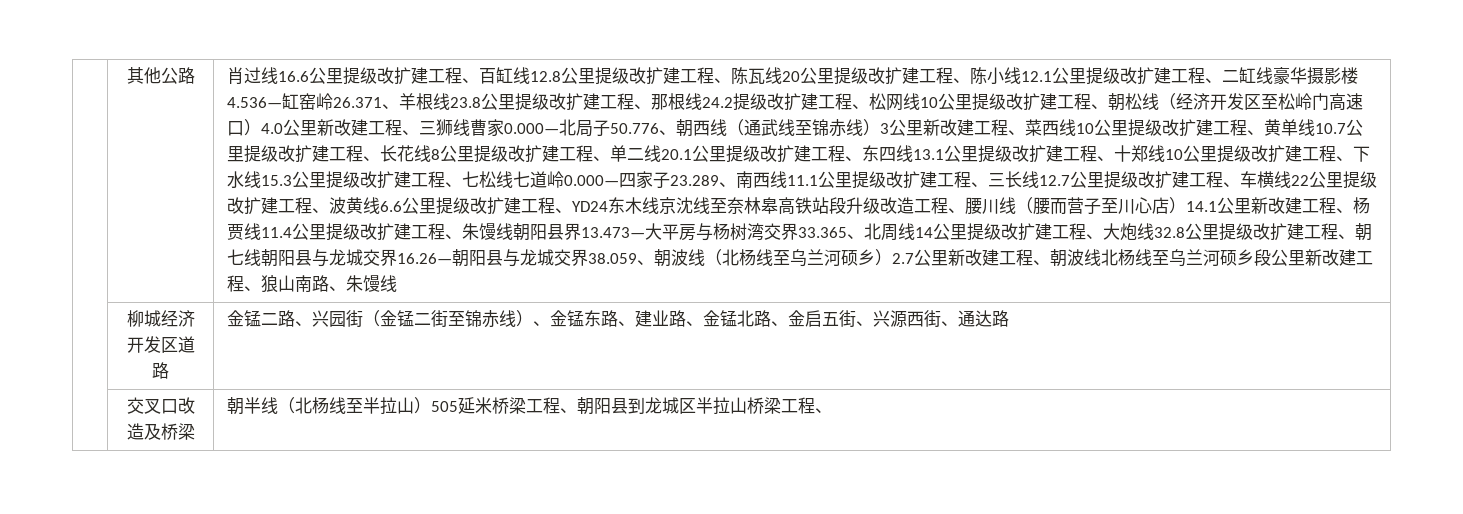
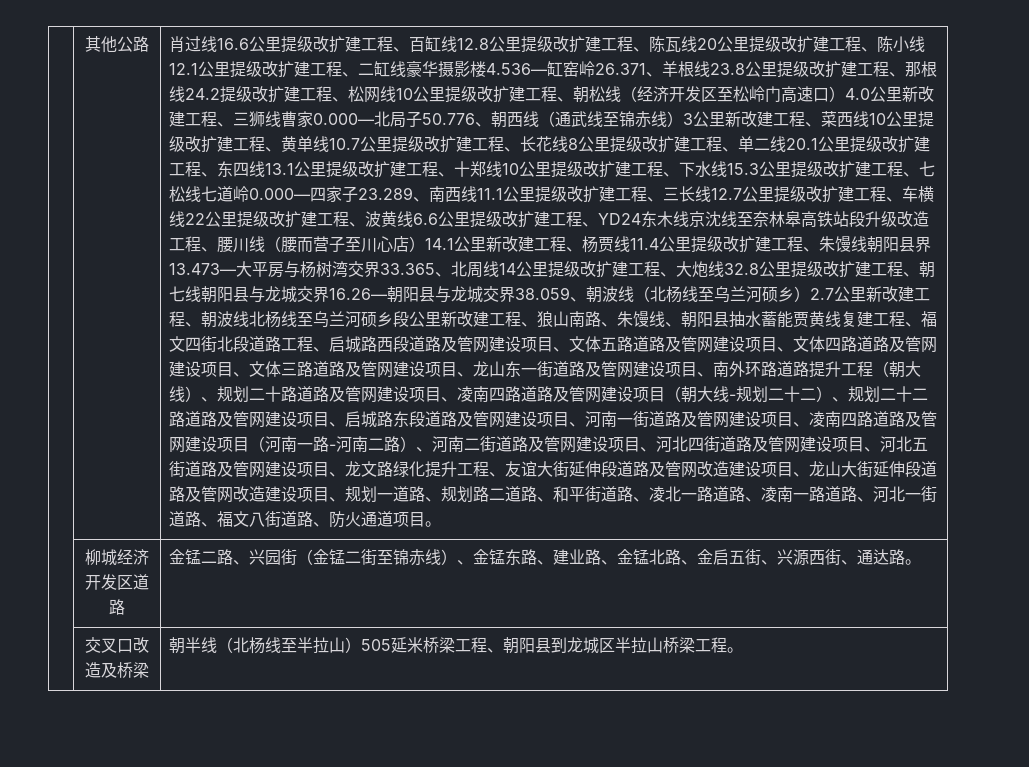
(397, 283) none -> [664,311,937,328] [168,336,937,353] [168,361,921,378] [168,386,928,403] [168,411,937,428] [168,436,928,453] [168,461,937,478] [168,486,937,503] [168,511,441,528] 、朝阳县抽水蓄能贾黄线复建工程、福文四街北段道路工程、启城路西段道路及管网建设项目、文体五路道路及管网建设项目、文体四路道路及管网建设项目、文体三路道路及管网建设项目、龙山东一街道路及管网建设项目、南外环路道路提升工程（朝大线）、规划二十路道路及管网建设项目、凌南四路道路及管网建设项目（朝大线-规划二十二）、规划二十二路道路及管网建设项目、启城路东段道路及管网建设项目、河南一街道路及管网建设项目、凌南四路道路及管网建设项目（河南一路-河南二路）、河南二街道路及管网建设项目、河北四街道路及管网建设项目、河北五街道路及管网建设项目、龙文路绿化提升工程、友谊大街延伸段道路及管网改造建设项目、龙山大街延伸段道路及管网改造建设项目、规划一道路、规划路二道路、和平街道路、凌北一路道路、凌南一路道路、河北一街道路、福文八街道路、防火通道项目。
(1009, 318) none -> [904,559,921,565] 。
[814,408,832,413] 、 -> [726,647,743,653] 。

